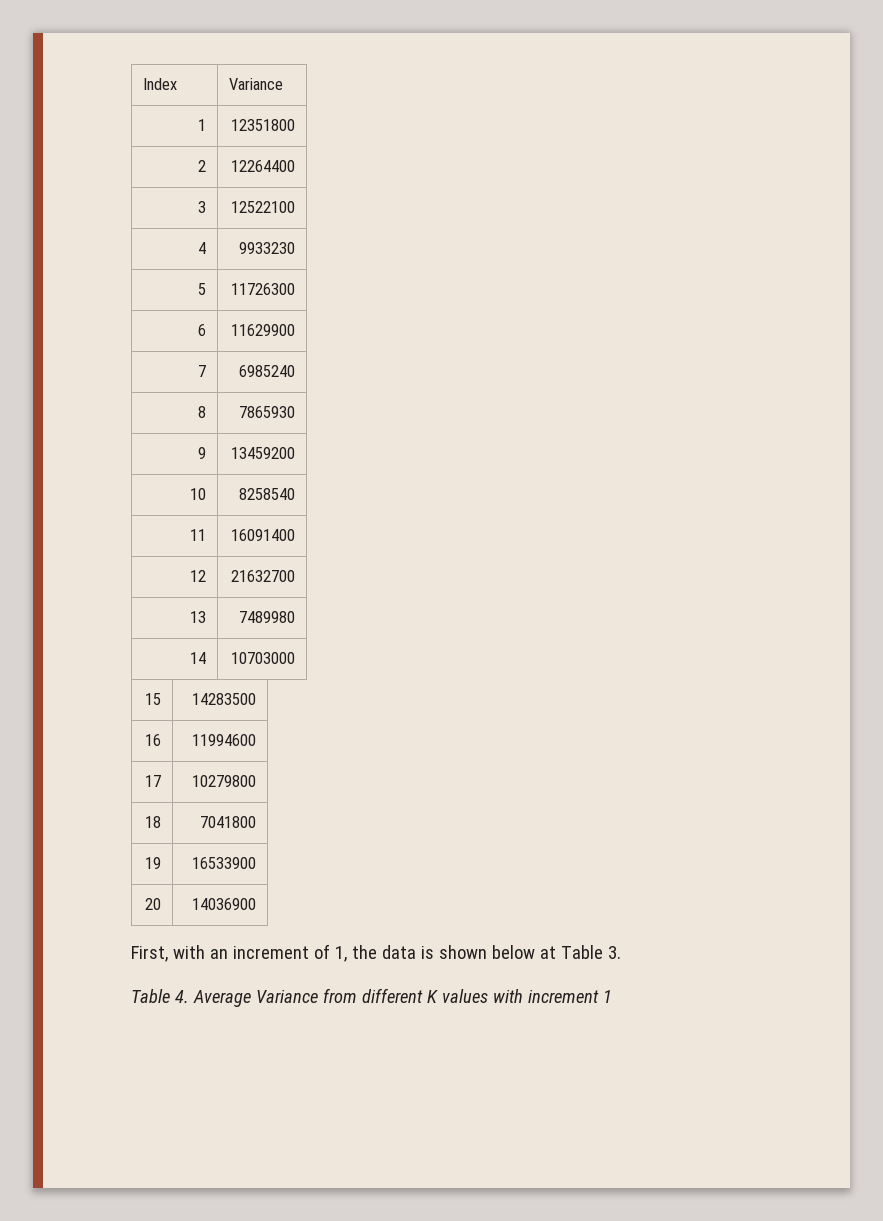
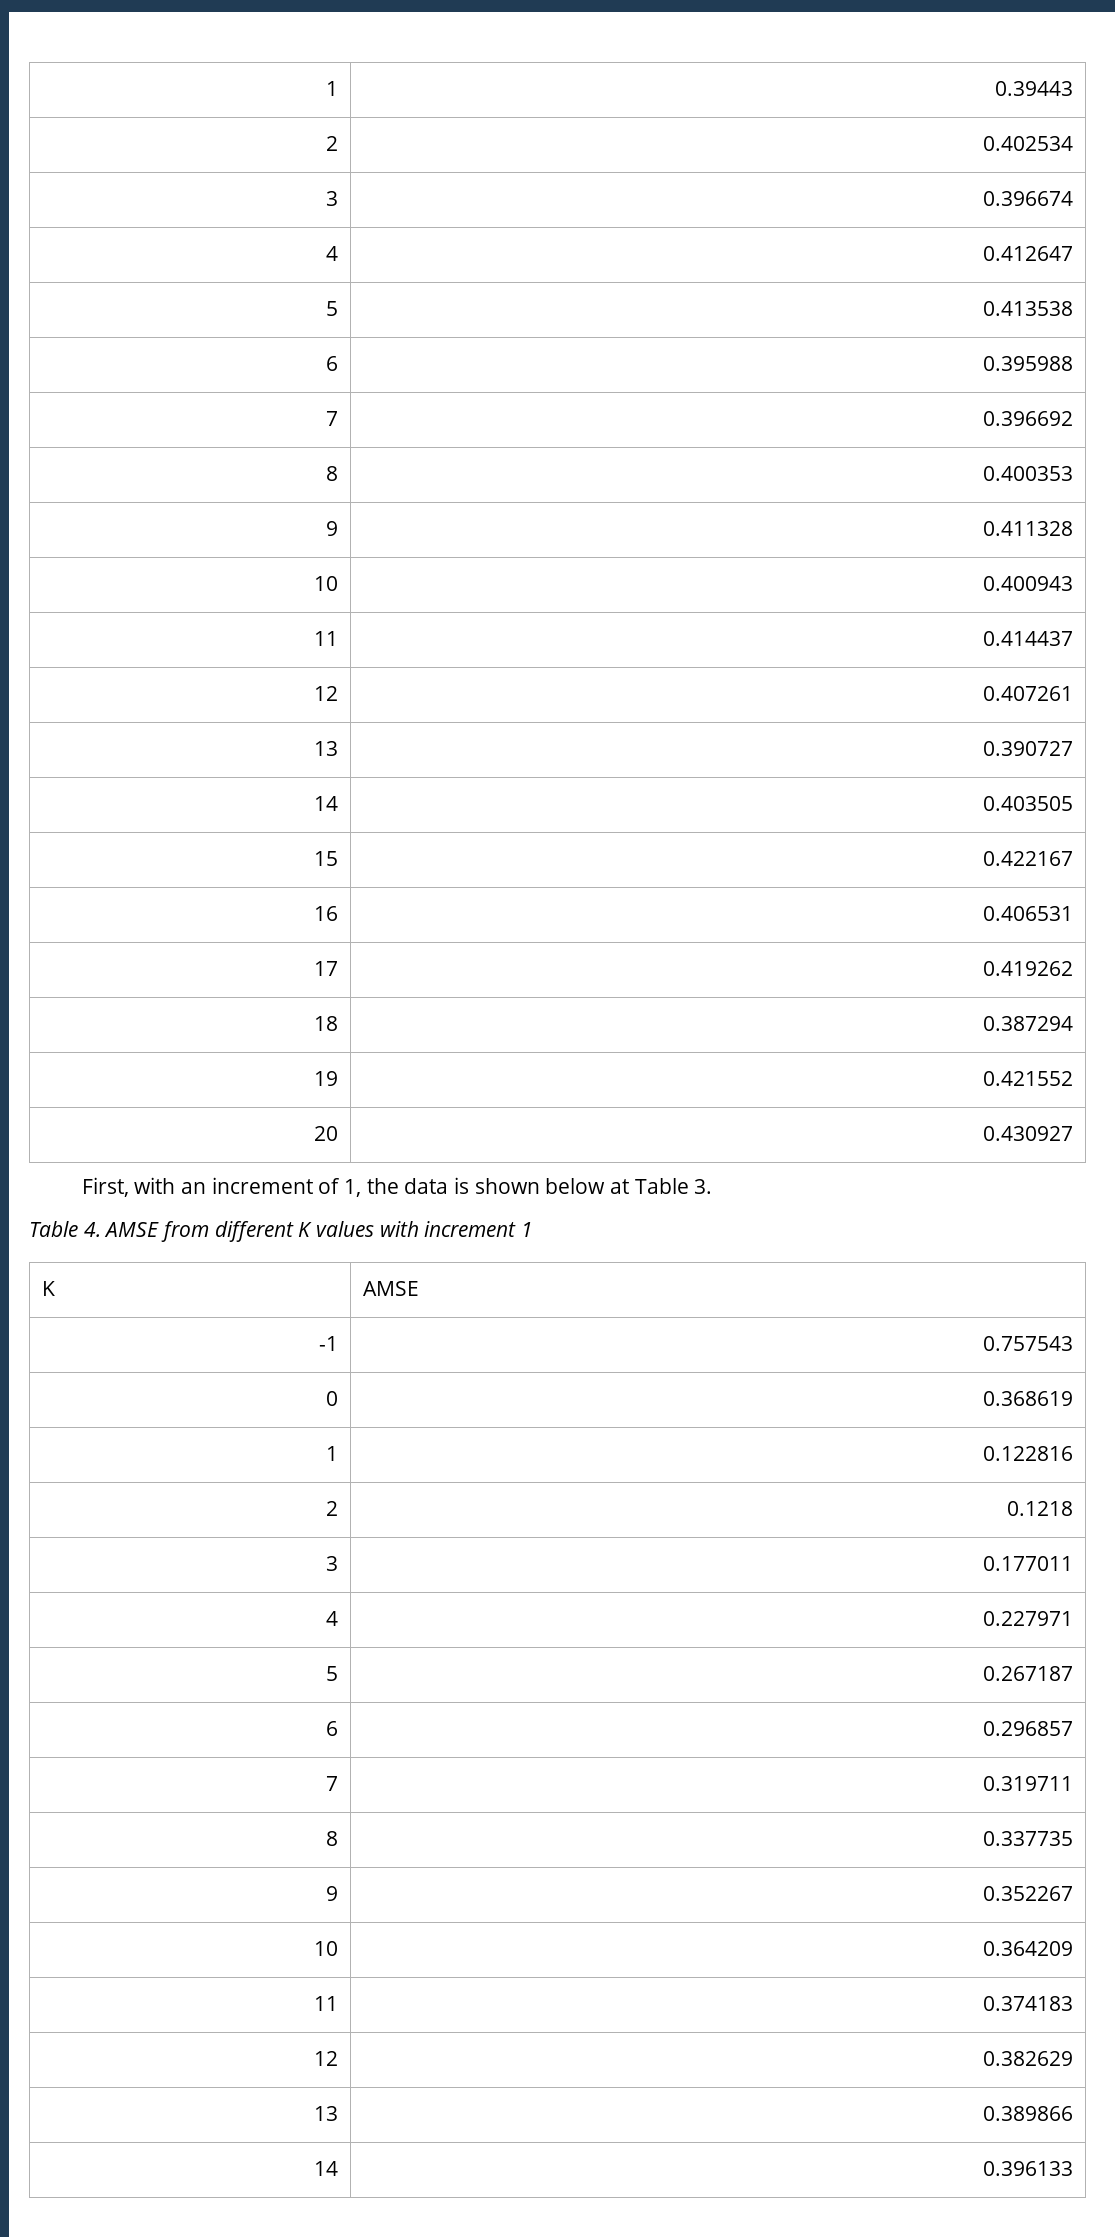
[143,78,178,90] [229,78,284,90] [197,119,206,131] [230,119,295,131] [197,160,206,172] [230,160,295,172] [197,201,206,213] [230,201,295,213] [197,242,206,254] [238,242,295,254] [197,283,206,295] [230,283,295,295] [197,324,206,336] [230,324,295,336] [197,365,206,377] [238,365,295,377] [197,406,206,418] [238,406,295,418] [197,447,206,459] [230,447,295,459] [189,488,206,500] [238,488,295,500] [189,529,206,541] [230,529,295,541] [189,570,206,582] [230,570,295,582] [189,611,206,623] [238,611,295,623] [189,652,206,664] [230,652,295,664] Index | Variance // 1 | 12351800 // 2 | 12264400 // 3 | 12522100 // 4 | 9933230 // 5 | 11726300 // 6 | 11629900 // 7 | 6985240 // 8 | 7865930 // 9 | 13459200 // 10 | 8258540 // 11 | 16091400 // 12 | 21632700 // 13 | 7489980 // 14 | 10703000 -> [325,81,338,96] [994,81,1073,96] [325,136,338,151] [982,136,1073,151] [325,191,338,206] [982,191,1073,206] [325,246,338,261] [982,246,1073,261] [325,301,338,316] [982,301,1073,316] [325,356,338,371] [982,356,1073,371] [325,411,338,426] [982,411,1073,426] [325,466,338,481] [982,466,1073,481] [325,521,338,536] [982,521,1073,536] [313,576,338,591] [982,576,1073,591] [313,631,338,646] [982,631,1073,646] [313,686,338,701] [982,686,1073,701] [313,741,338,756] [982,741,1073,756] [313,796,338,811] [982,796,1073,811] 1 | 0.39443 // 2 | 0.402534 // 3 | 0.396674 // 4 | 0.412647 // 5 | 0.413538 // 6 | 0.395988 // 7 | 0.396692 // 8 | 0.400353 // 9 | 0.411328 // 10 | 0.400943 // 11 | 0.414437 // 12 | 0.407261 // 13 | 0.390727 // 14 | 0.403505
[191,693,256,705] 14283500 -> [982,851,1073,866] 0.422167
[191,734,256,746] 11994600 -> [982,906,1073,921] 0.406531
[191,775,256,787] 10279800 -> [982,961,1073,976] 0.419262
[199,816,256,828] 7041800 -> [982,1016,1073,1031] 0.387294
[191,857,256,869] 16533900 -> [982,1071,1073,1086] 0.421552
[191,898,256,910] 14036900 -> [982,1126,1073,1141] 0.430927
[192,990,318,1007] Average Variance -> [104,1222,160,1237] AMSE
(612, 996) none -> [42,1281,56,1296] [363,1281,420,1296] [318,1336,338,1351] [982,1336,1073,1351] [325,1391,338,1406] [982,1391,1073,1406] [325,1446,338,1461] [982,1446,1073,1461] [325,1501,338,1516] [1006,1501,1073,1516] [325,1556,338,1571] [982,1556,1073,1571] [325,1611,338,1626] [982,1611,1073,1626] [325,1666,338,1681] [982,1666,1073,1681] [325,1721,338,1736] [982,1721,1073,1736] [325,1776,338,1791] [982,1776,1073,1791] [325,1831,338,1846] [982,1831,1073,1846] [325,1886,338,1901] [982,1886,1073,1901] [313,1941,338,1956] [982,1941,1073,1956] [313,1996,338,2011] [982,1996,1073,2011] [313,2051,338,2066] [982,2051,1073,2066] [313,2106,338,2121] [982,2106,1073,2121] [313,2161,338,2176] [982,2161,1073,2176] // K | AMSE // -1 | 0.757543 // 0 | 0.368619 // 1 | 0.122816 // 2 | 0.1218 // 3 | 0.177011 // 4 | 0.227971 // 5 | 0.267187 // 6 | 0.296857 // 7 | 0.319711 // 8 | 0.337735 // 9 | 0.352267 // 10 | 0.364209 // 11 | 0.374183 // 12 | 0.382629 // 13 | 0.389866 // 14 | 0.396133

